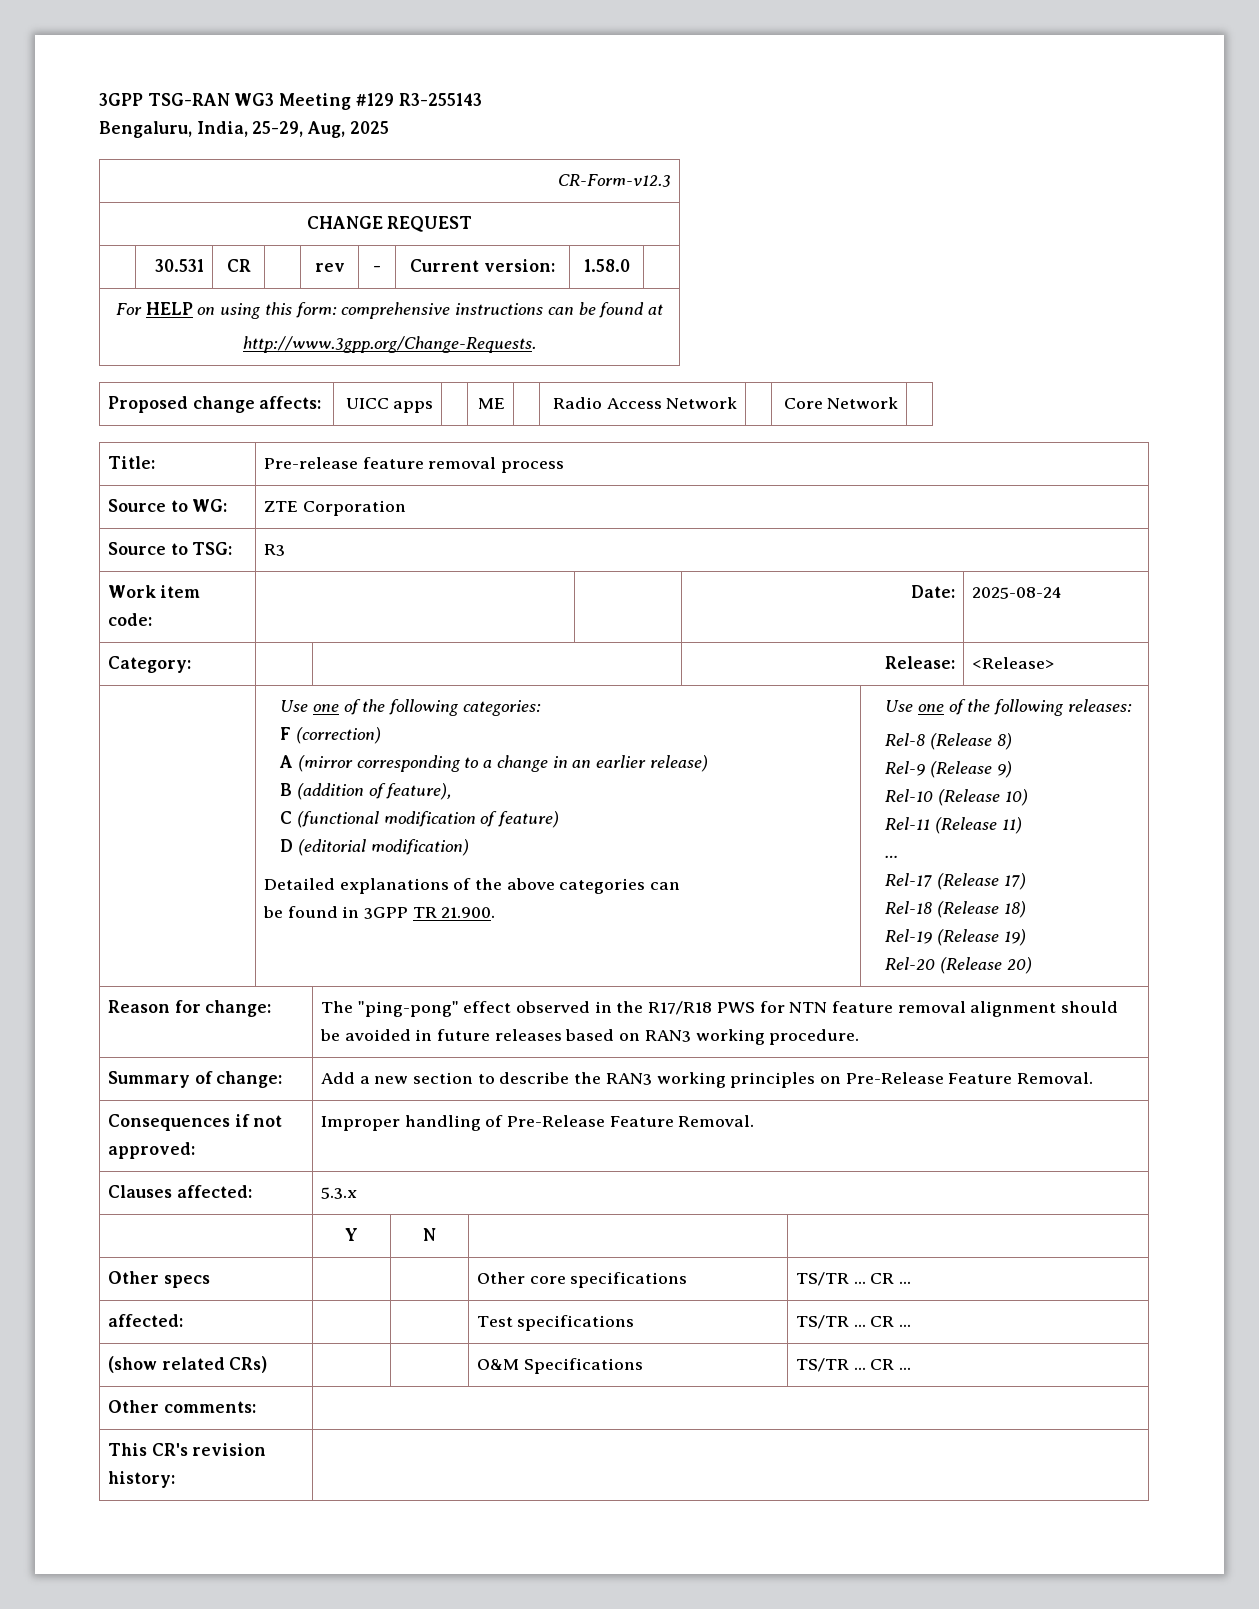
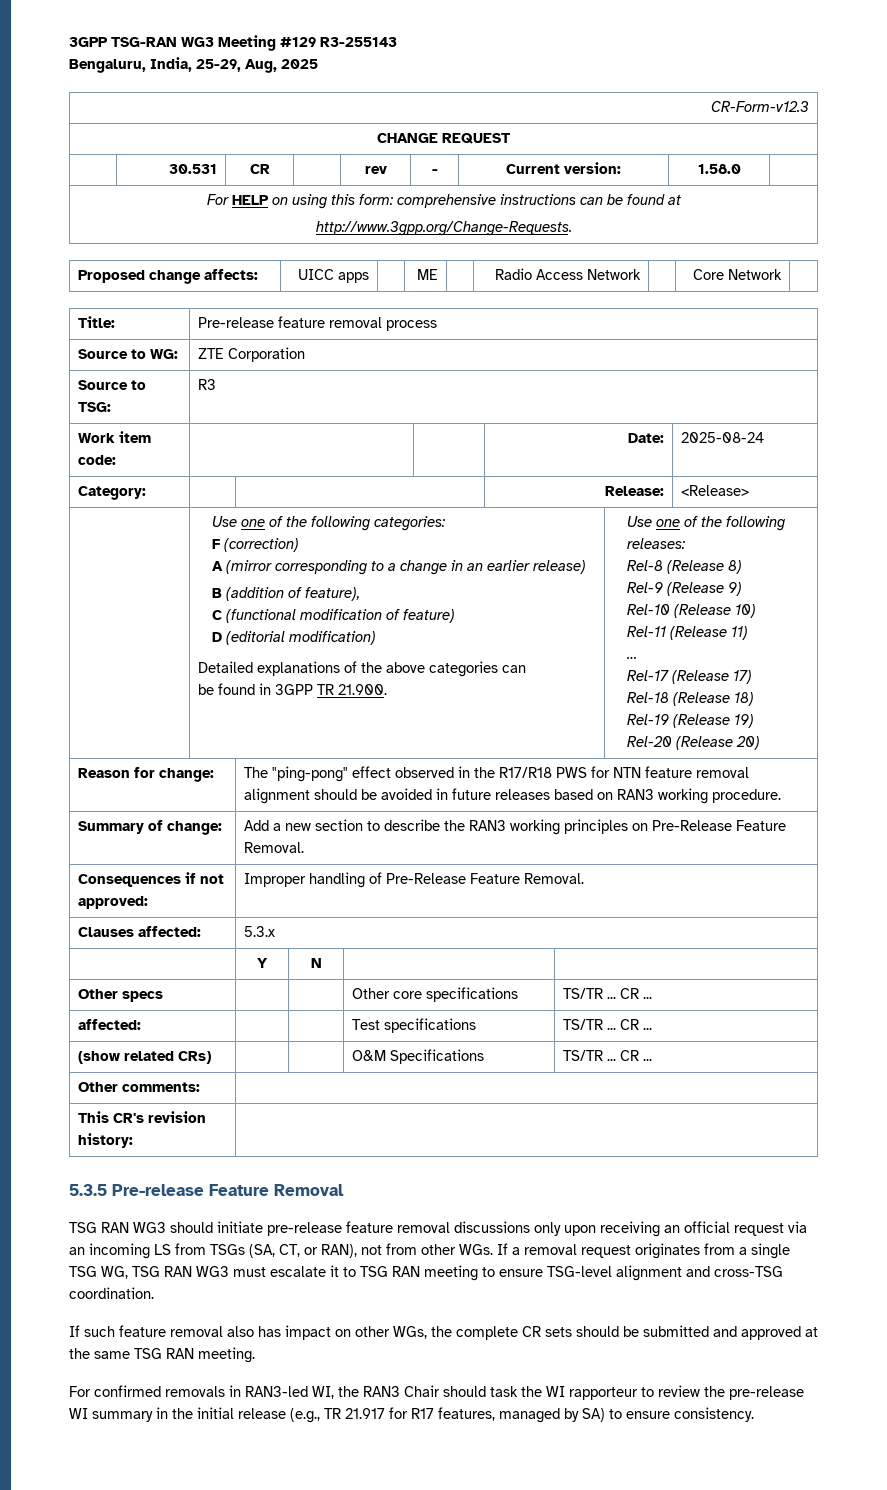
(175, 1479) none -> [69,1184,344,1196] [69,1221,807,1237] [69,1243,790,1259] [69,1265,783,1281] [69,1287,154,1299] [69,1325,818,1340] [69,1347,255,1363] [69,1385,804,1400] [69,1407,754,1423] // 5.3.5 Pre-release Feature Removal // TSG RAN WG3 should initiate pre-release feature removal discussions only upon receiving an official request via an incoming LS from TSGs (SA, CT, or RAN), not from other WGs. If a removal request originates from a single TSG WG, TSG RAN WG3 must escalate it to TSG RAN meeting to ensure TSG-level alignment and cross-TSG coordination. // If such feature removal also has impact on other WGs, the complete CR sets should be submitted and approved at the same TSG RAN meeting. // For confirmed removals in RAN3-led WI, the RAN3 Chair should task the WI rapporteur to review the pre-release WI summary in the initial release (e.g., TR 21.917 for R17 features, managed by SA) to ensure consistency.

